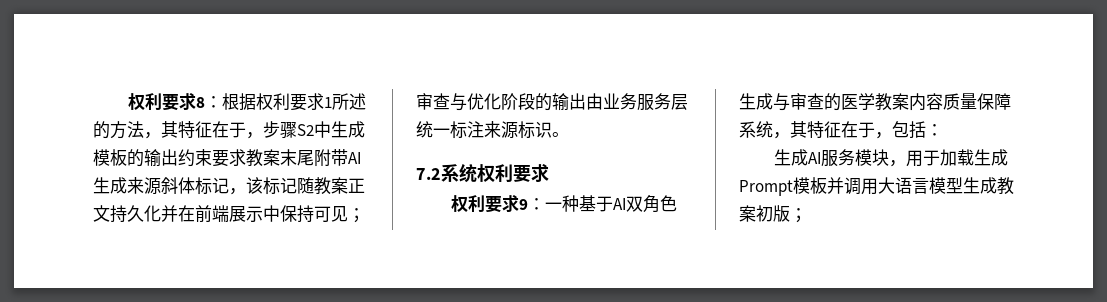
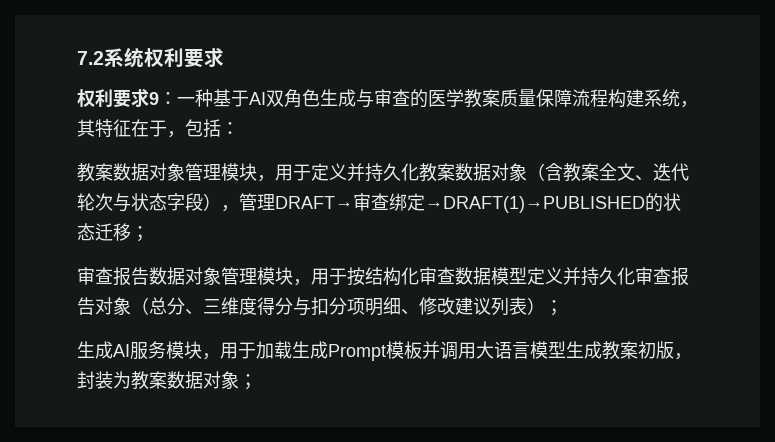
[128,92,367,111] [93,121,365,139] [93,149,361,167] [93,177,365,195] [93,205,365,223] [416,93,688,111] [416,121,569,139] 权利要求8：根据权利要求1所述的方法，其特征在于，步骤S2中生成模板的输出约束要求教案末尾附带AI生成来源斜体标记，该标记随教案正文持久化并在前端展示中保持可见；审查与优化阶段的输出由业务服务层统一标注来源标识。 // -> (77, 58) none
[909,93,943,111] 内容 -> (500, 98) none
(1011, 101) none -> [572,89,644,108] 流程构建
(943, 130) none -> [77,163,689,182] [77,193,681,213] [77,223,149,242] [77,267,689,286] [77,297,563,316] // 教案数据对象管理模块，用于定义并持久化教案数据对象（含教案全文、迭代轮次与状态字段），管理DRAFT→审查绑定→DRAFT(1)→PUBLISHED的状态迁移； // 审查报告数据对象管理模块，用于按结构化审查数据模型定义并持久化审查报告对象（总分、三维度得分与扣分项明细、修改建议列表）；
(790, 213) none -> [674,353,692,360] [77,371,239,390] ，封装为教案数据对象

